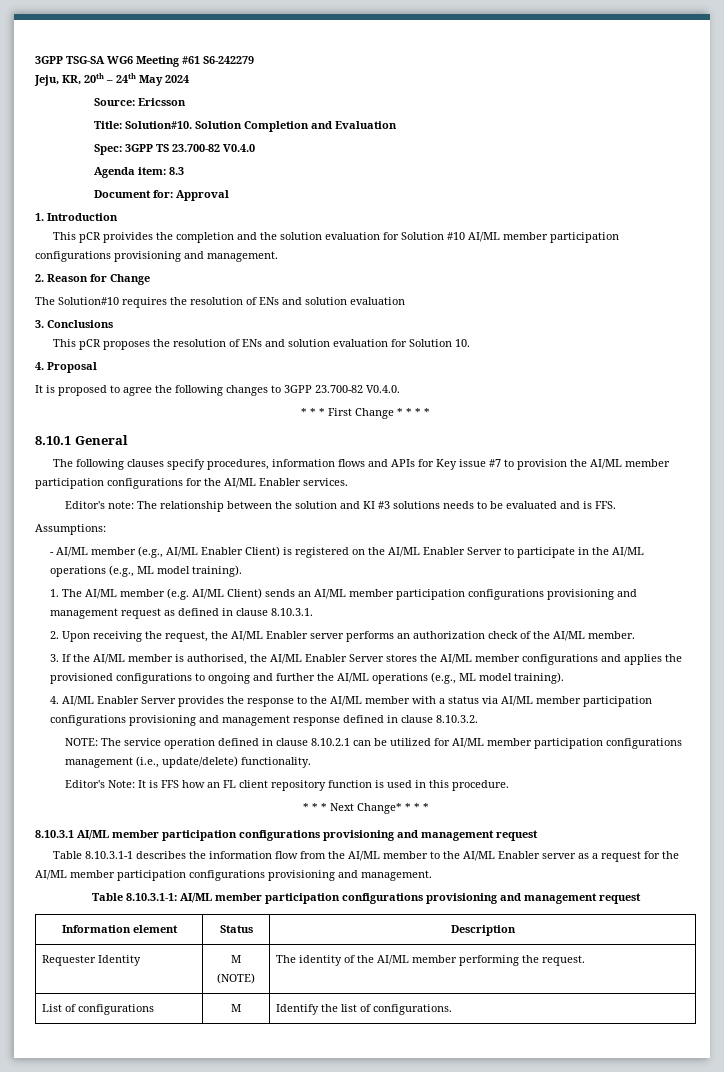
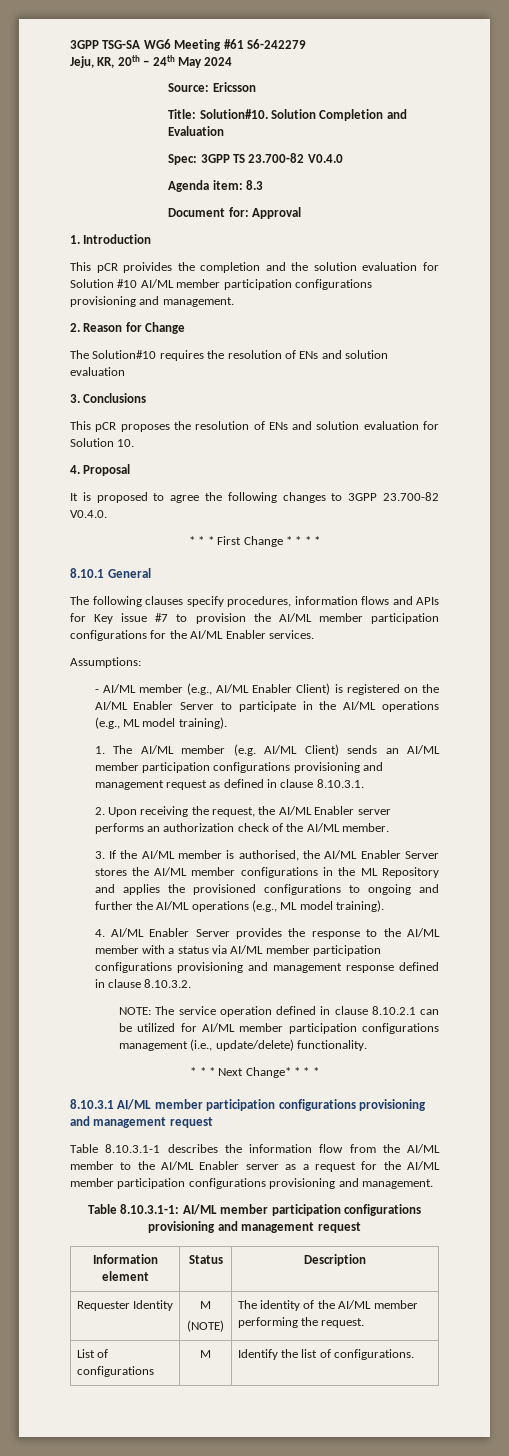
[64,501,616,512] // Editor's note: The relationship between the solution and KI #3 solutions needs to be evaluated and is FFS. -> (314, 634) none
(598, 659) none -> [323,867,439,878] in the ML Repository
[64,780,509,791] // Editor's Note: It is FFS how an FL client repository function is used in this procedure. -> (368, 1045) none

